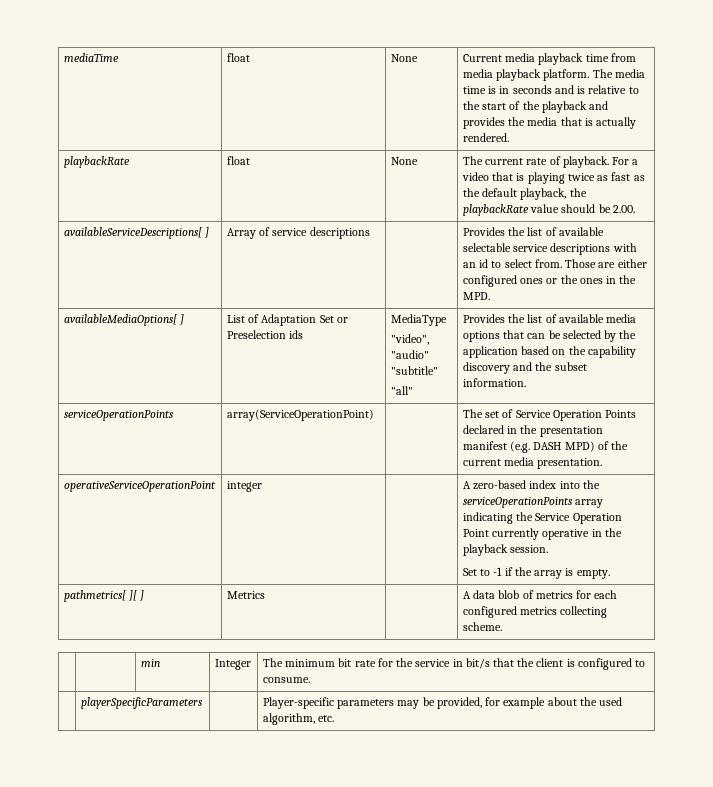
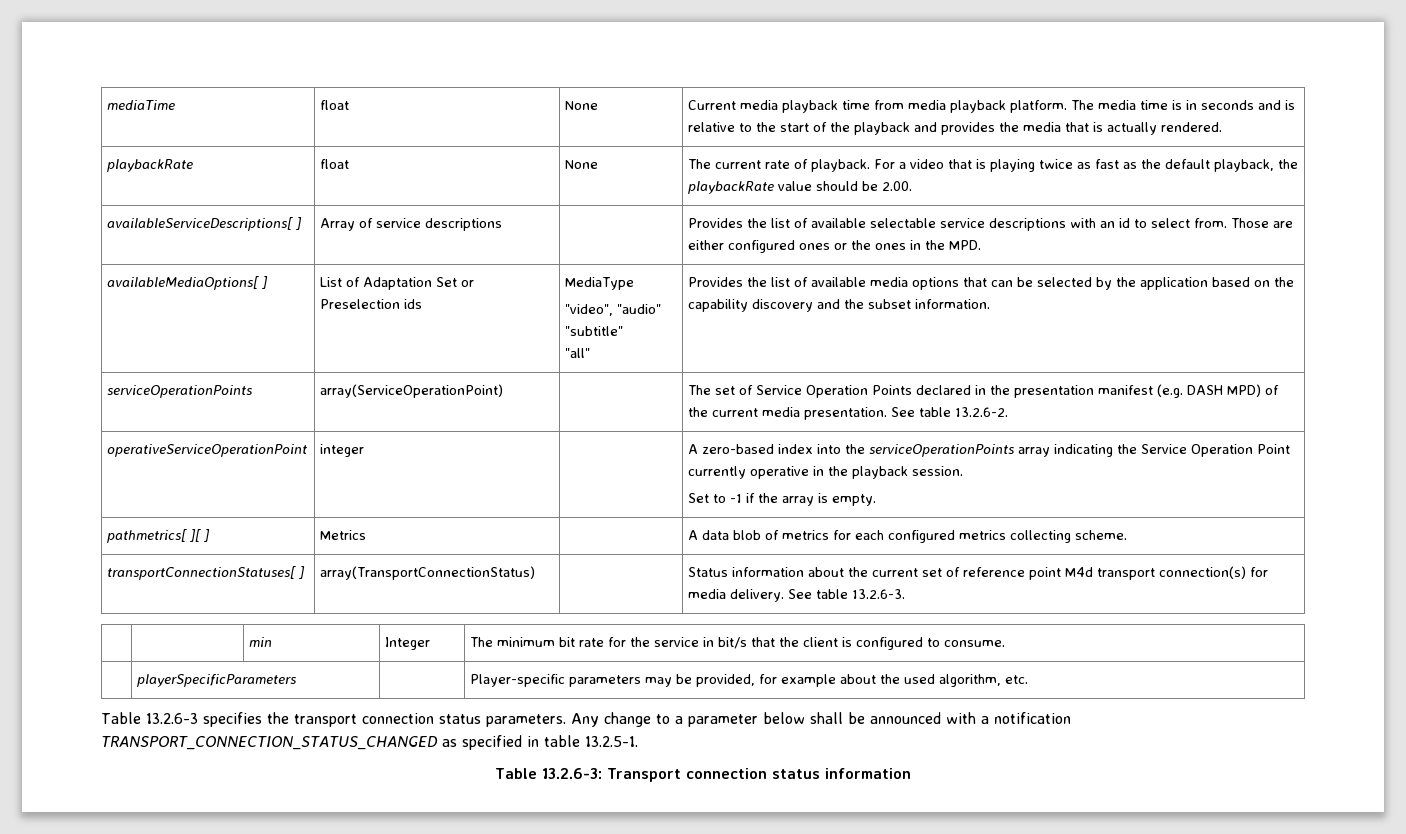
(603, 463) none -> [891,407,1009,417] See table 13.2.6-2.
(502, 626) none -> [107,566,306,580] [320,566,536,580] [688,566,1269,580] [688,589,906,602] // transportConnectionStatuses[ ] | array(TransportConnectionStatus) | | Status information about the current set of reference point M4d transport connection(s) for media delivery. See table 13.2.6-3.
(335, 718) none -> [101,712,1071,727] [101,735,638,750] [494,768,912,782] // Table 13.2.6-3 specifies the transport connection status parameters. Any change to a parameter below shall be announced with a notification TRANSPORT_CONNECTION_STATUS_CHANGED as specified in table 13.2.5-1. // Table 13.2.6-3: Transport connection status information

